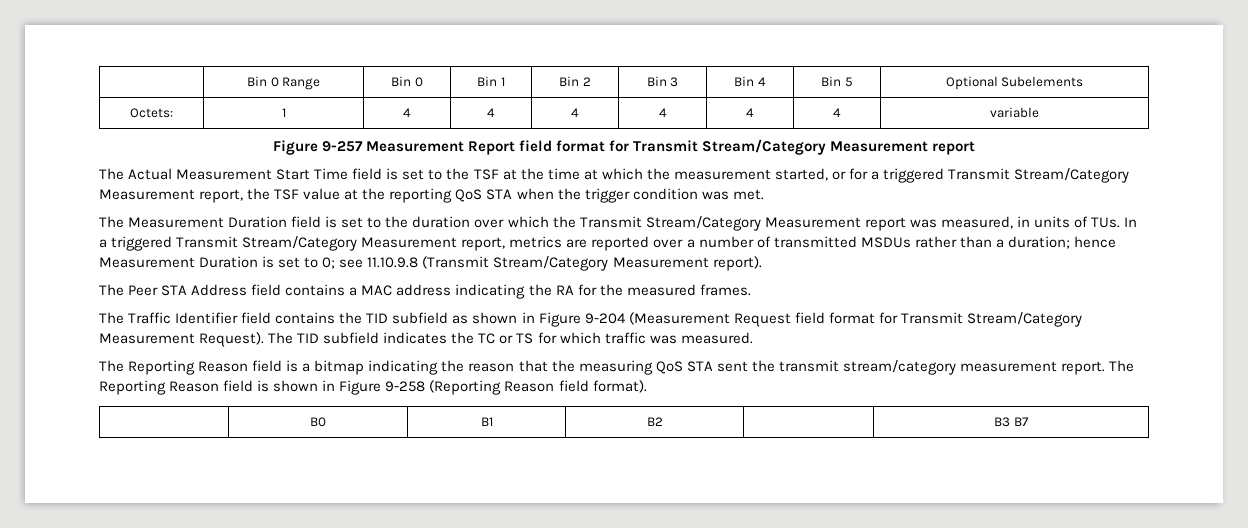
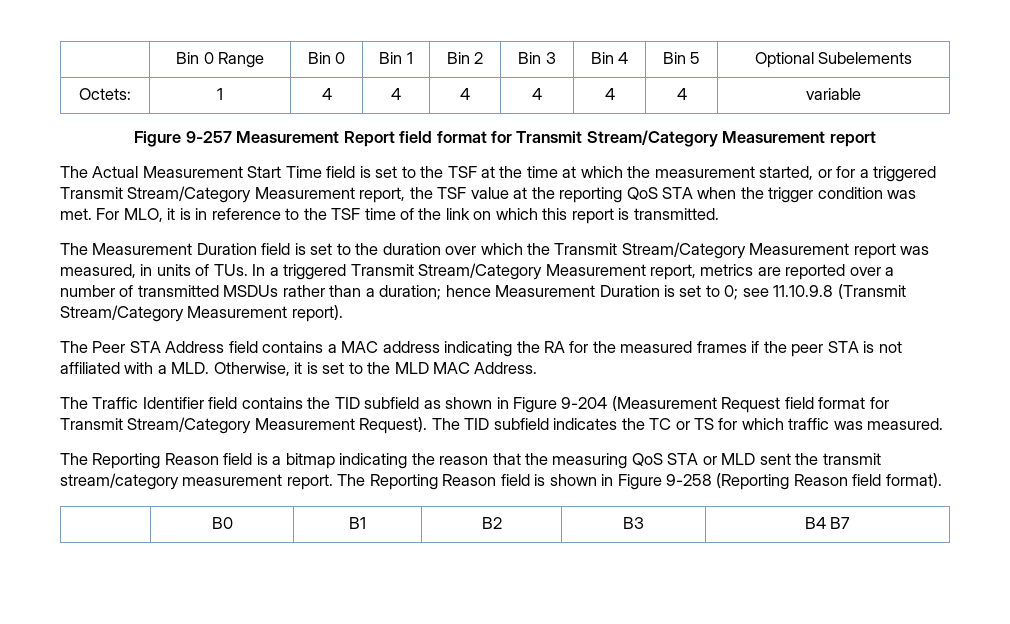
(764, 194) none -> [96,208,719,224] For MLO, it is in reference to the TSF time of the link on which this report is transmitted.
[699,284,751,296] frames. -> [696,341,902,357] [60,362,538,376] frames if the peer STA is not affiliated with a MLD. Otherwise, it is set to the MLD MAC Address.
(713, 366) none -> [702,453,756,465] or MLD
[994,417,1011,427] | B3 -> [623,517,644,529] [804,517,826,529] B3 | B4

